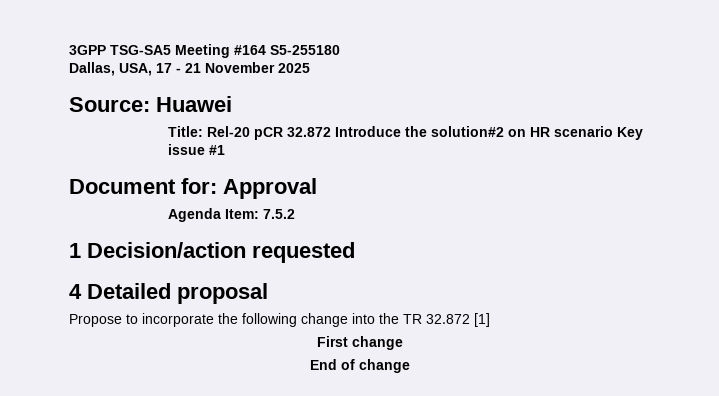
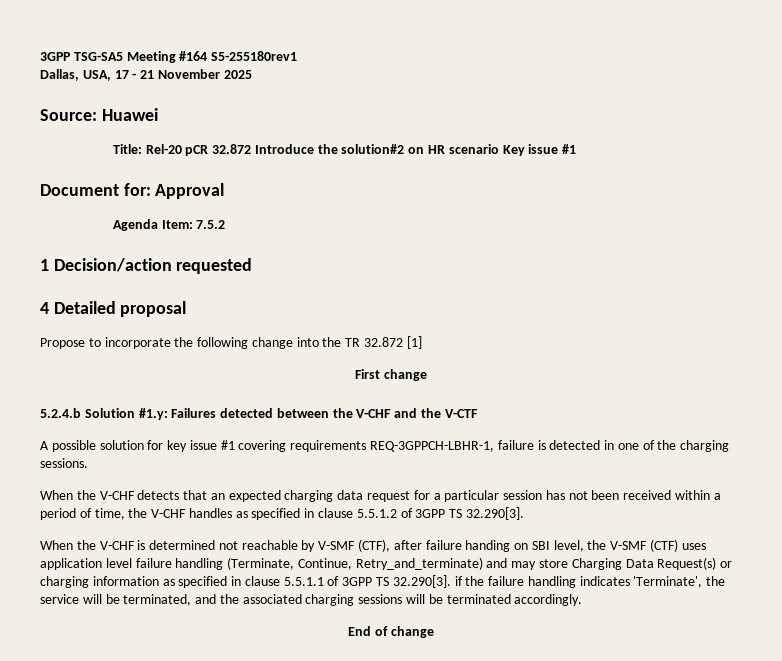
[270,45,340,55] S5-255180 -> [211,51,298,61] S5-255180rev1
(403, 343) none -> [40,408,478,420] [40,440,730,452] [40,458,88,468] [40,490,721,502] [40,507,524,520] [40,539,706,552] [40,557,733,570] [40,575,726,588] [40,594,583,606] // 5.2.4.b Solution #1.y: Failures detected between the V-CHF and the V-CTF // A possible solution for key issue #1 covering requirements REQ-3GPPCH-LBHR-1, failure is detected in one of the charging sessions. // When the V-CHF detects that an expected charging data request for a particular session has not been received within a period of time, the V-CHF handles as specified in clause 5.5.1.2 of 3GPP TS 32.290[3]. // When the V-CHF is determined not reachable by V-SMF (CTF), after failure handing on SBI level, the V-SMF (CTF) uses application level failure handling (Terminate, Continue, Retry_and_terminate) and may store Charging Data Request(s) or charging information as specified in clause 5.5.1.1 of 3GPP TS 32.290[3]. if the failure handling indicates 'Terminate', the service will be terminated, and the associated charging sessions will be terminated accordingly.

